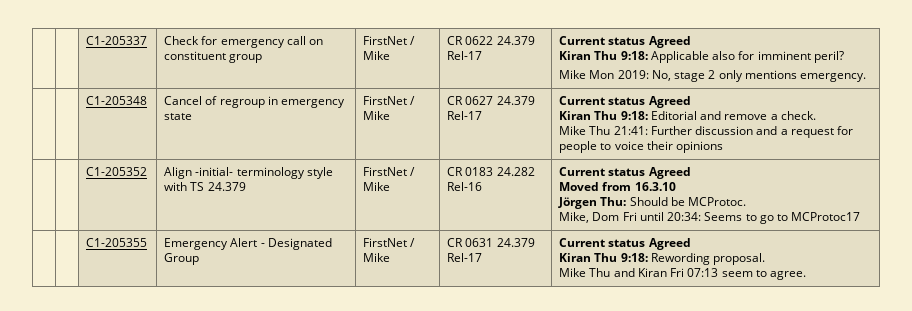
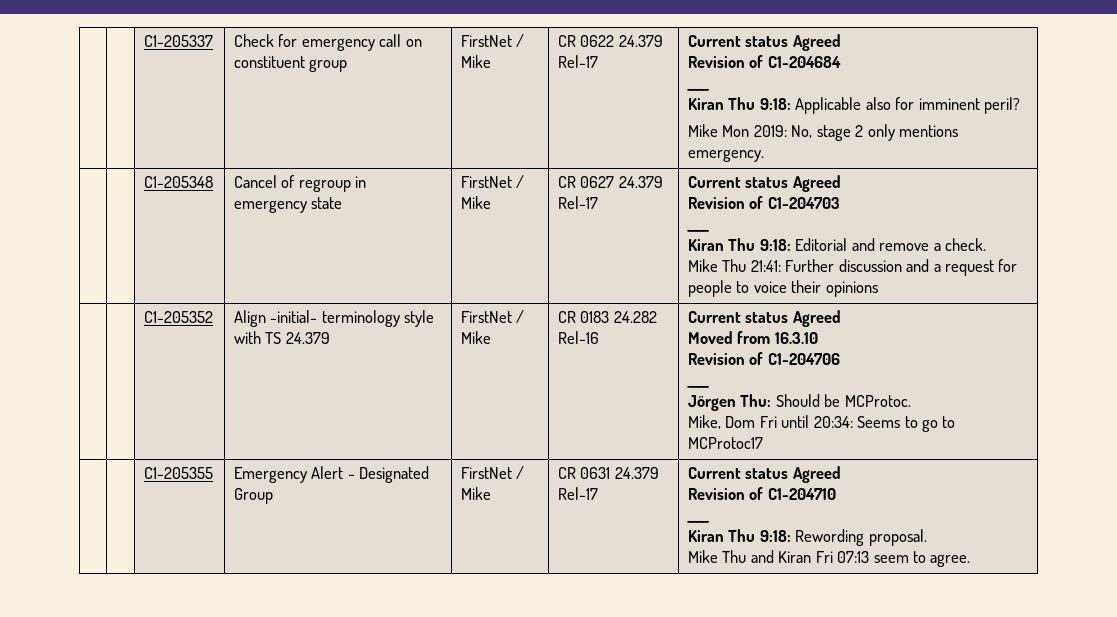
(691, 42) none -> [687,55,841,68] [686,89,709,91] // Revision of C1-204684 // ____
(691, 102) none -> [687,196,840,209] [686,230,709,232] // Revision of C1-204703 // ____
(676, 186) none -> [687,352,840,365] [686,386,709,388] // Revision of C1-204706 // ____
(691, 244) none -> [687,487,836,500] [686,521,709,523] // Revision of C1-204710 // ____

